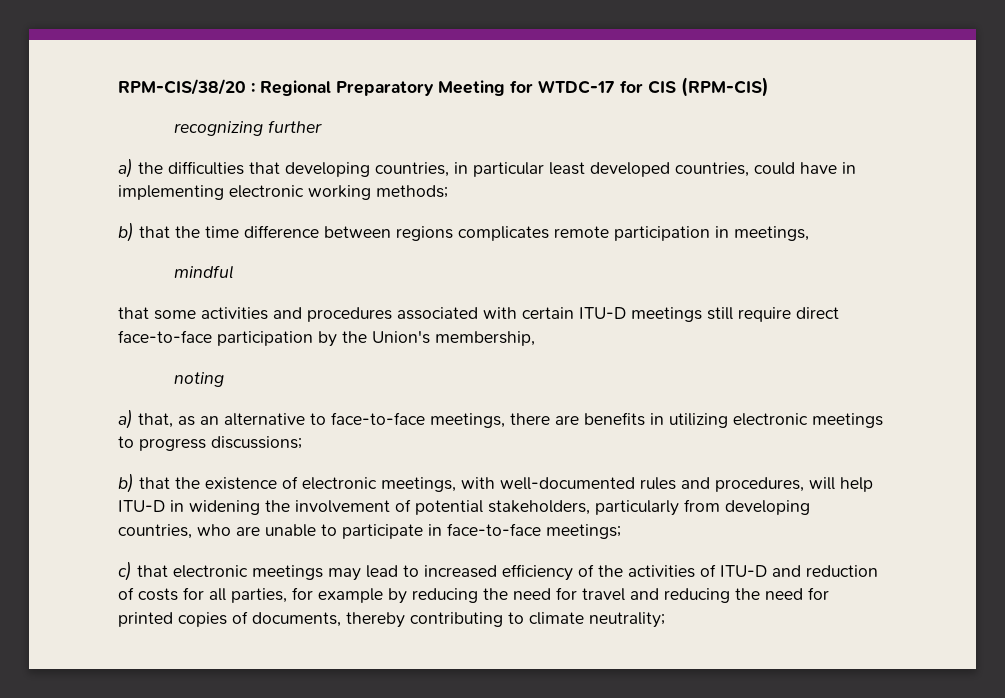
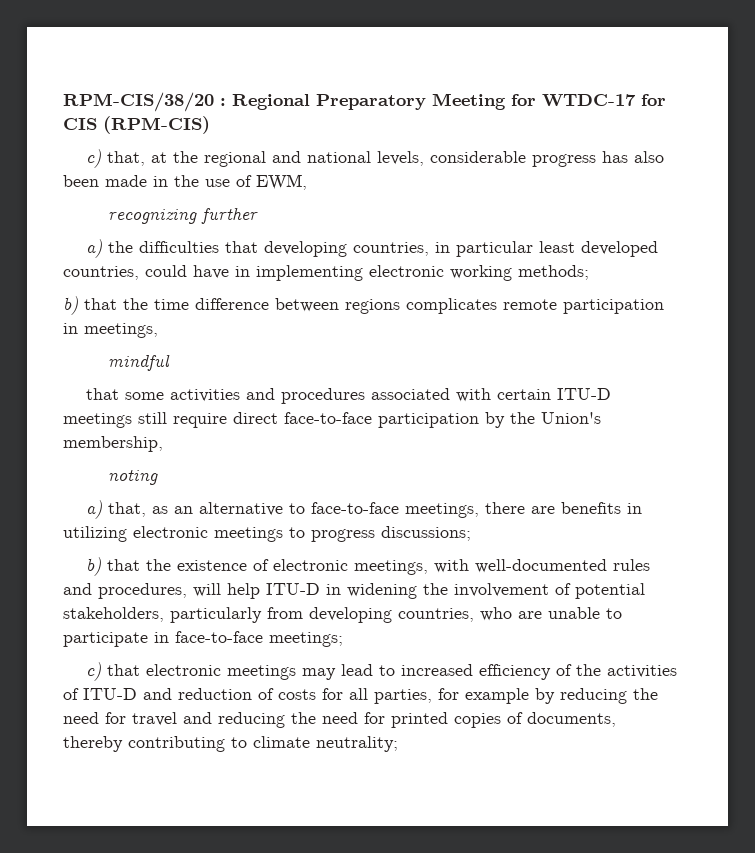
(769, 87) none -> [85,149,664,168] [63,174,307,190] // c) that, at the regional and national levels, considerable progress has also been made in the use of EWM,

